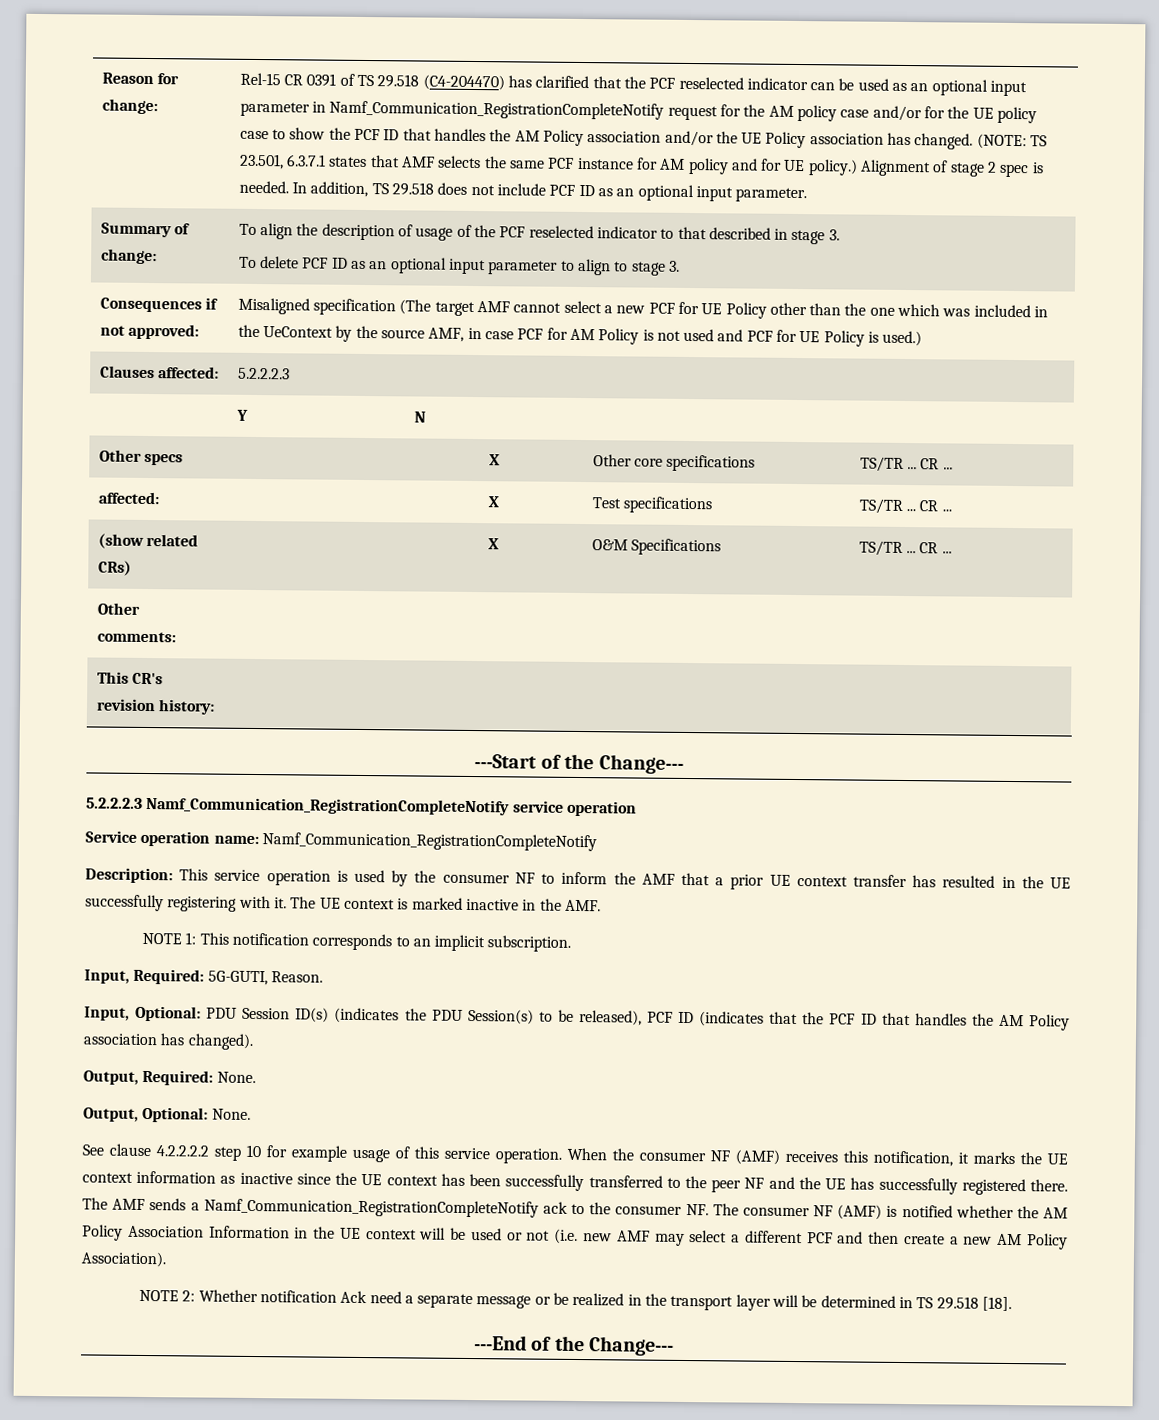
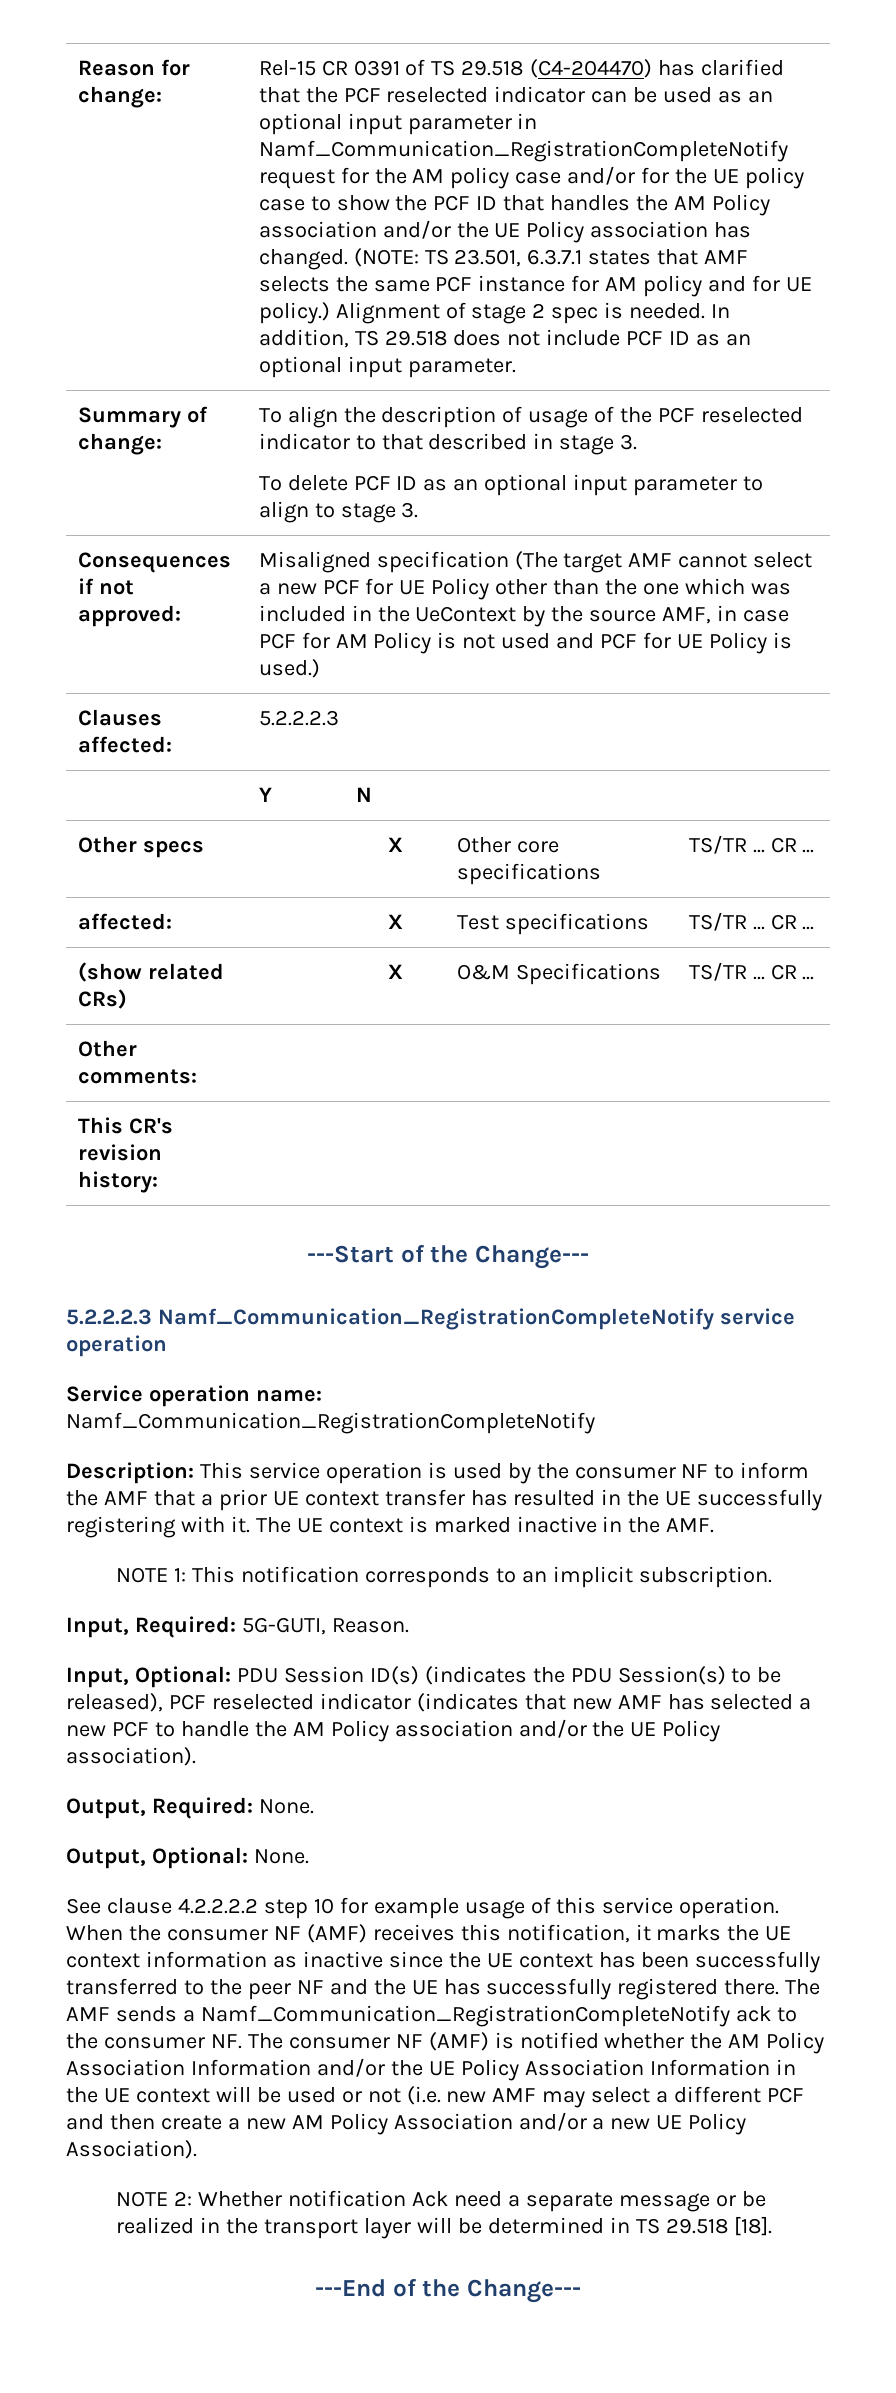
[678,1011,1070,1031] [83,1033,253,1050] ID (indicates that the PCF ID that handles the AM Policy association has changed). -> [211,1693,812,1712] [66,1719,721,1742] [66,1747,196,1766] reselected indicator (indicates that new AMF has selected a new PCF to handle the AM Policy association and/or the UE Policy association).
(290, 1232) none -> [316,2058,770,2081] and/or the UE Policy Association Information
(1068, 1241) none -> [393,2112,747,2135] Association and/or a new UE Policy

